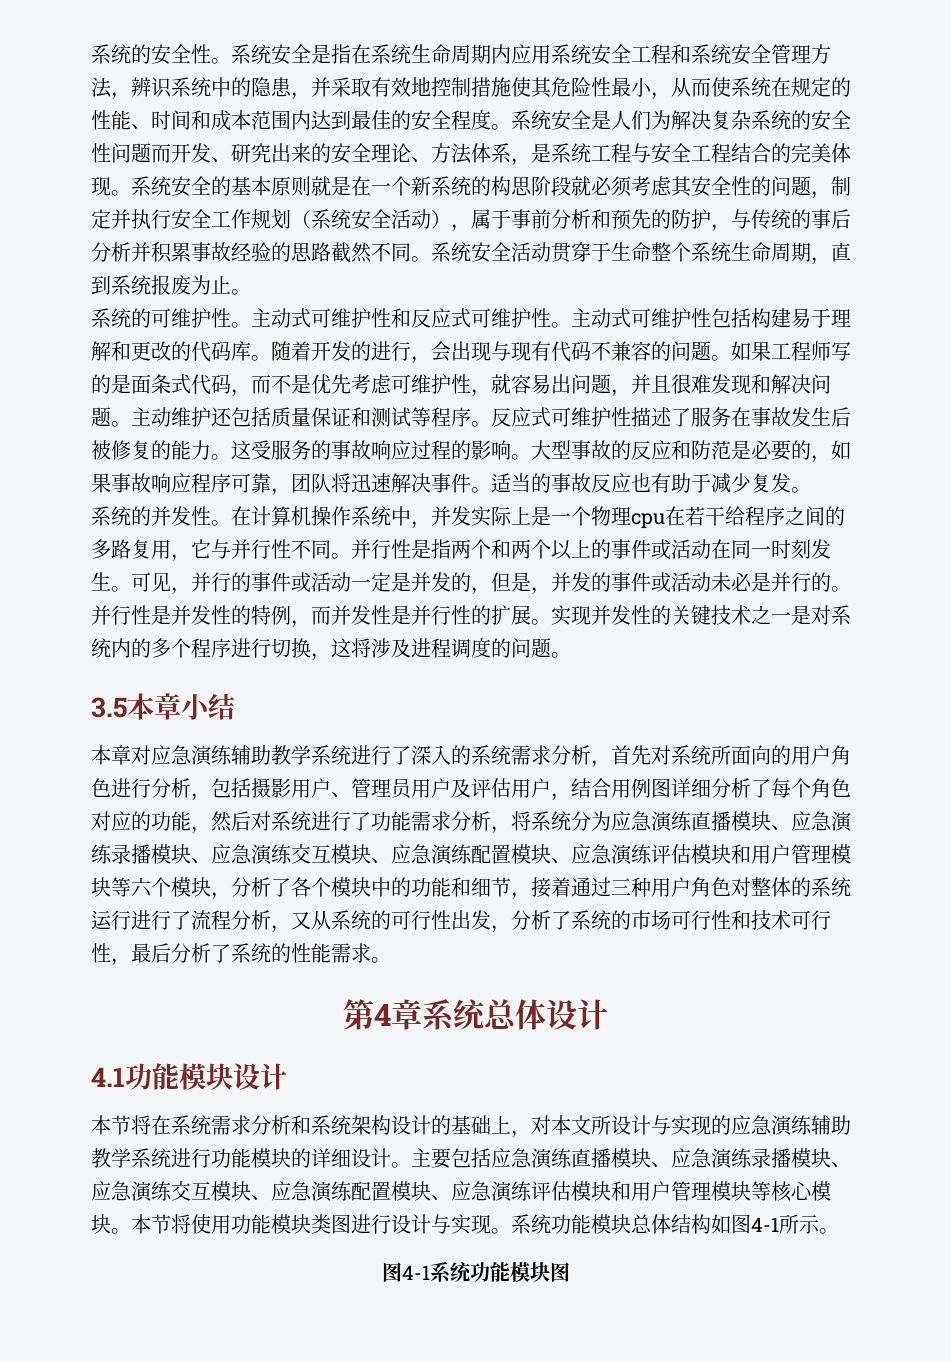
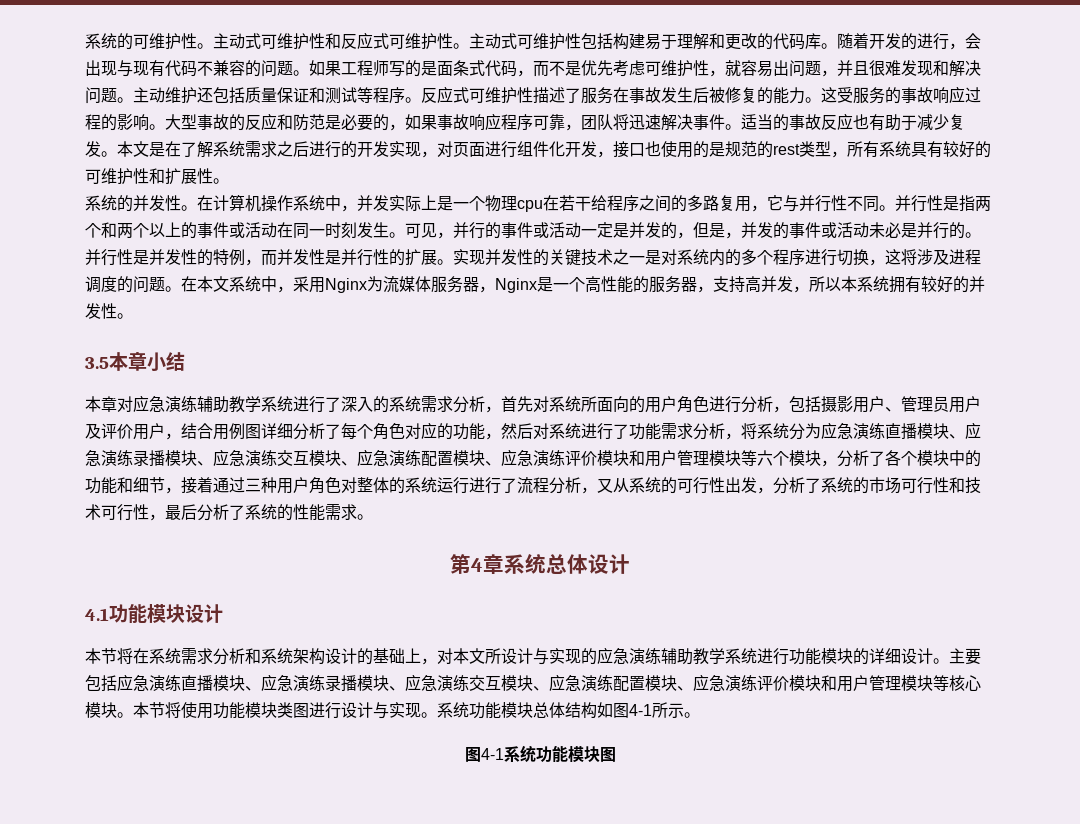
[91,44,831,65] [91,77,851,100] [91,109,851,131] [91,143,851,166] [91,176,851,199] [91,209,851,232] [91,242,851,265] [91,275,251,295] [91,308,151,328] 系统的安全性。系统安全是指在系统生命周期内应用系统安全工程和系统安全管理方法，辨识系统中的隐患，并采取有效地控制措施使其危险性最小，从而使系统在规定的性能、时间和成本范围内达到最佳的安全程度。系统安全是人们为解决复杂系统的安全性问题而开发、研究出来的安全理论、方法体系，是系统工程与安全工程结合的完美体现。系统安全的基本原则就是在一个新系统的构思阶段就必须考虑其安全性的问题，制定并执行安全工作规划（系统安全活动），属于事前分析和预先的防护，与传统的事后分析并积累事故经验的思路截然不同。系统安全活动贯穿于生命整个系统生命周期，直到系统报废为止。 // 系统的 -> [85,33,133,50] 系统的
(811, 490) none -> [117,141,991,158] [85,168,229,185] 本文是在了解系统需求之后进行的开发实现，对页面进行组件化开发，接口也使用的是规范的rest类型，所有系统具有较好的可维护性和扩展性。
(571, 655) none -> [181,276,985,293] [85,303,133,319] 在本文系统中，采用Nginx为流媒体服务器，Nginx是一个高性能的服务器，支持高并发，所以本系统拥有较好的并发性。
[491,778,511,798] 估 -> [117,424,133,439] 价
[671,844,691,864] 估 -> [581,451,597,466] 价
[551,1181,571,1201] 估 -> [773,676,789,691] 价

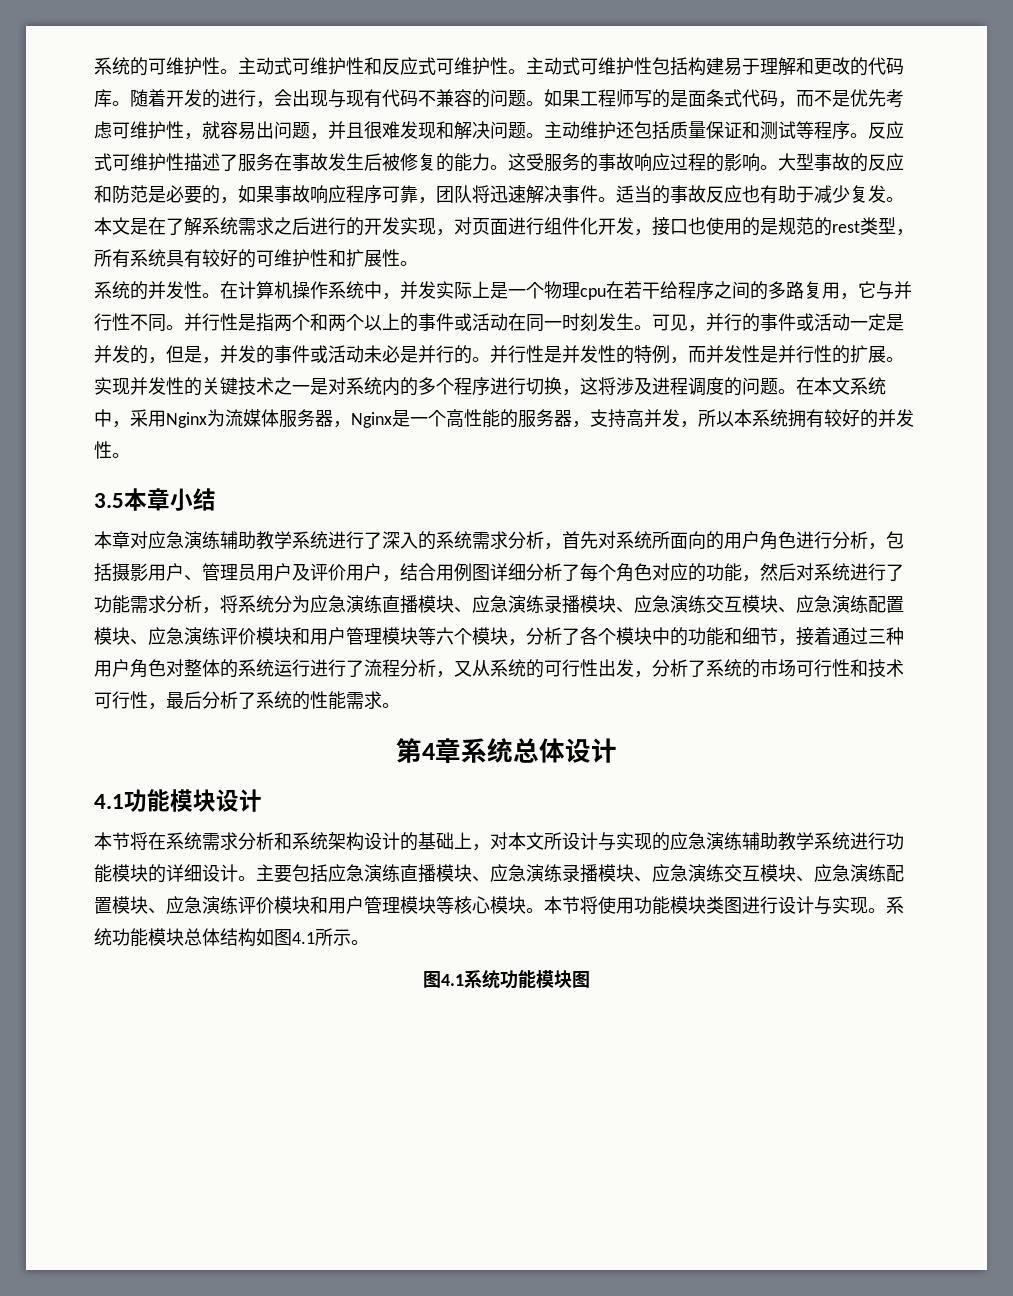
[629,704,652,716] 4-1 -> [292,932,315,944] 4.1
[480,748,504,760] 4-1 -> [441,974,464,986] 4.1

